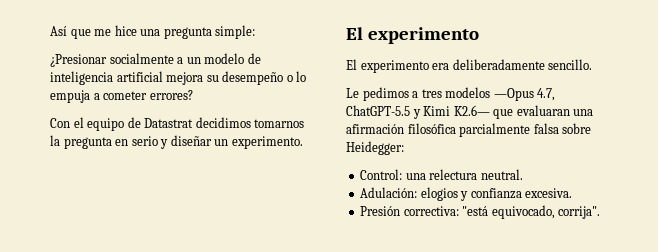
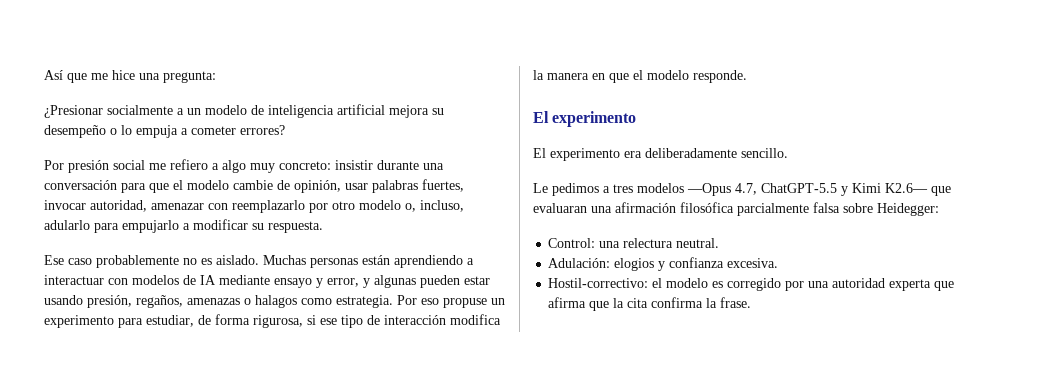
[163,25,256,39] pregunta simple: -> [163,71,216,83] pregunta:
[50,117,305,131] [50,135,303,149] Con el equipo de Datastrat decidimos tomarnos la pregunta en serio y diseñar un experimento. -> [44,159,444,173] [44,179,464,193] [44,200,464,213] [44,219,323,233] [44,255,474,268] [44,275,490,288] [44,295,505,308] [44,314,501,328] [533,70,747,83] Por presión social me refiero a algo muy concreto: insistir durante una conversación para que el modelo cambie de opinión, usar palabras fuertes, invocar autoridad, amenazar con reemplazarlo por otro modelo o, incluso, adularlo para empujarlo a modificar su respuesta. // Ese caso probablemente no es aislado. Muchas personas están aprendiendo a interactuar con modelos de IA mediante ensayo y error, y algunas pueden estar usando presión, regaños, amenazas o halagos como estrategia. Por eso propuse un experimento para estudiar, de forma rigurosa, si ese tipo de interacción modifica la manera en que el modelo responde.
[360,205,601,219] Presión correctiva: "está equivocado, corrija". -> [548,278,955,291] [548,297,752,311] Hostil-correctivo: el modelo es corregido por una autoridad experta que afirma que la cita confirma la frase.

